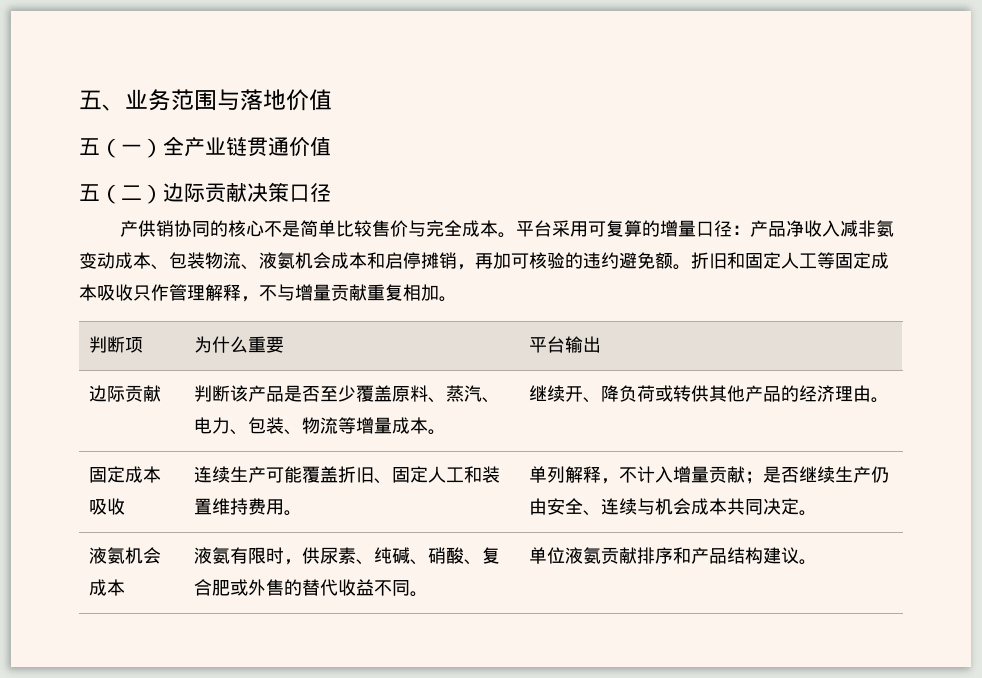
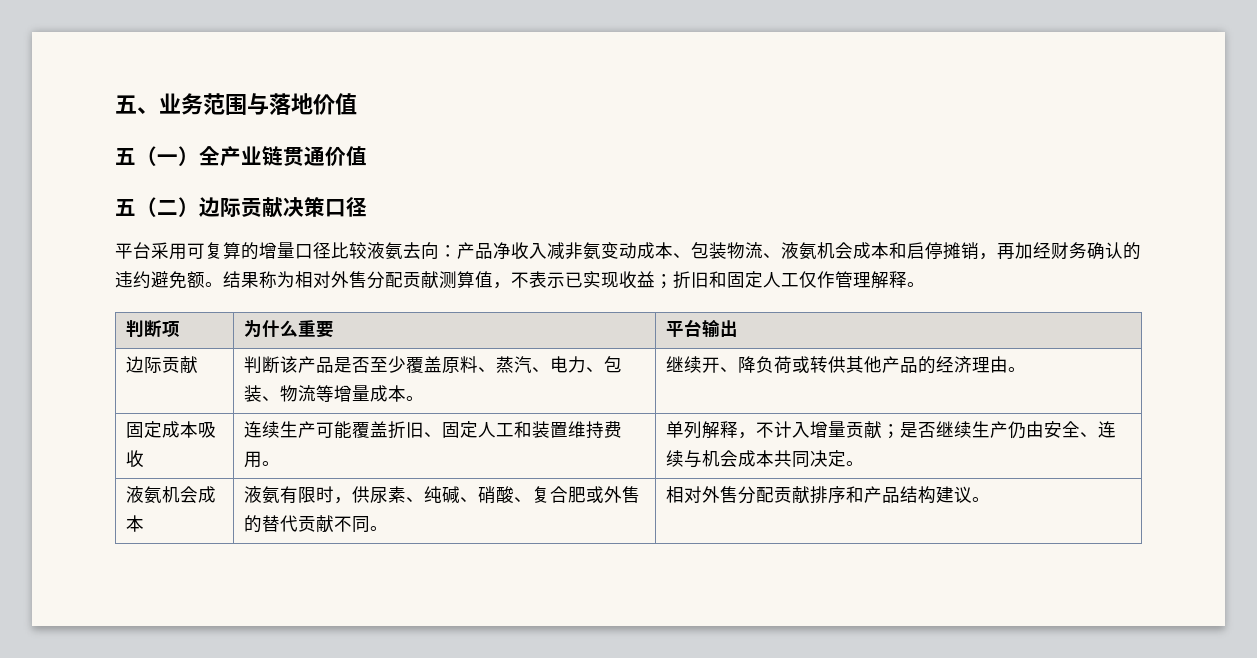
[120,220,517,238] 产供销协同的核心不是简单比较售价与完全成本。 -> (367, 207) none
(733, 228) none -> [331,242,439,259] 比较液氨去向
[511,252,565,269] 可核验 -> [1033,242,1123,260] 经财务确认
[691,252,889,269] [79,284,439,302] 折旧和固定人工等固定成本吸收只作管理解释，不与增量贡献重复相加 -> [223,271,907,289] 结果称为相对外售分配贡献测算值，不表示已实现收益；折旧和固定人工仅作管理解释
[337,579,374,596] 收益 -> [297,515,334,533] 贡献
[528,547,601,564] 单位液氨 -> [665,486,774,504] 相对外售分配

